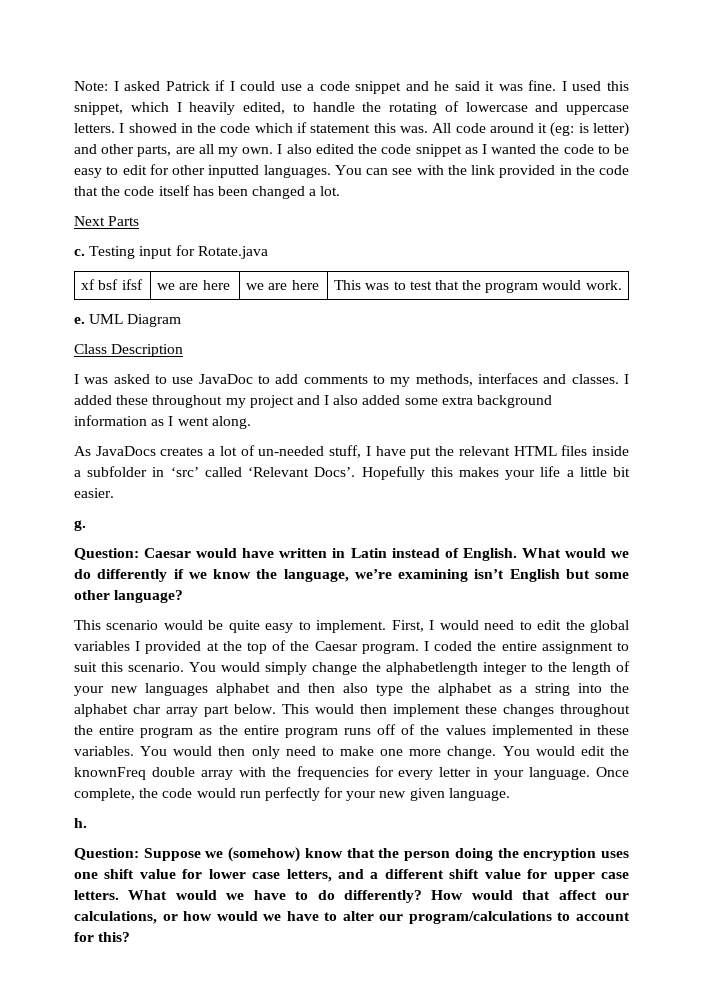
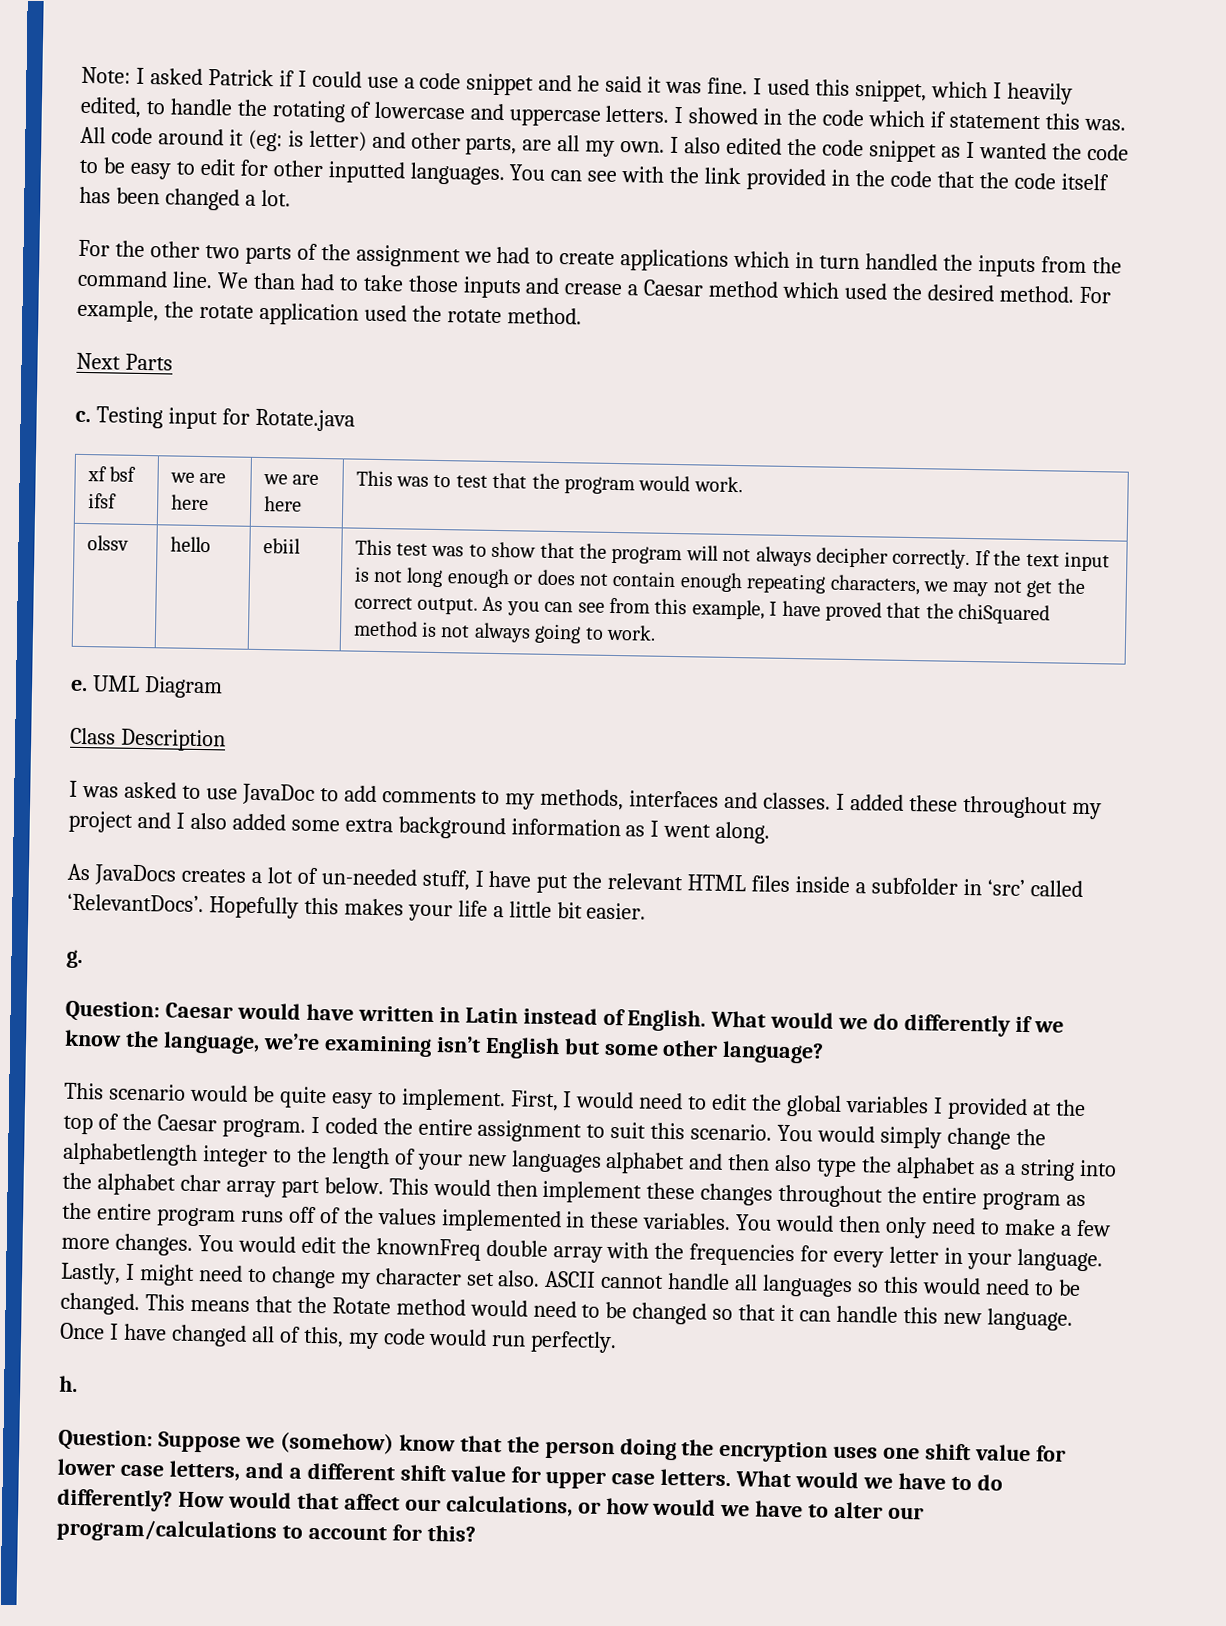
(341, 191) none -> [78,239,1122,278] [77,269,1111,304] [77,299,582,326] // For the other two parts of the assignment we had to create applications which in turn handled the inputs from the command line. We than had to take those inputs and crease a Caesar method which used the desired method. For example, the rotate application used the rotate method.
(622, 285) none -> [86,535,129,551] [169,536,211,553] [262,538,301,554] [354,539,1111,572] [353,566,1086,598] [353,596,1051,625] [352,620,657,644] // olssv | hello | ebiil | This test was to show that the program will not always decipher correctly. If the text input is not long enough or does not contain enough repeating characters, we may not get the correct output. As you can see from this example, I have proved that the chiSquared method is not always going to work.
[248,467,356,477] ‘Relevant Docs’. -> [67,893,204,913] ‘RelevantDocs’.
[380,746,497,759] one more change. -> [1059,1219,1111,1237] [61,1233,193,1256] a few more changes.
[596,767,630,777] [74,787,510,801] Once complete, the code would run perfectly for your new given language. -> [60,1262,1081,1298] [60,1292,1073,1331] [60,1322,618,1354] Lastly, I might need to change my character set also. ASCII cannot handle all languages so this would need to be changed. This means that the Rotate method would need to be changed so that it can handle this new language. Once I have changed all of this, my code would run perfectly.

